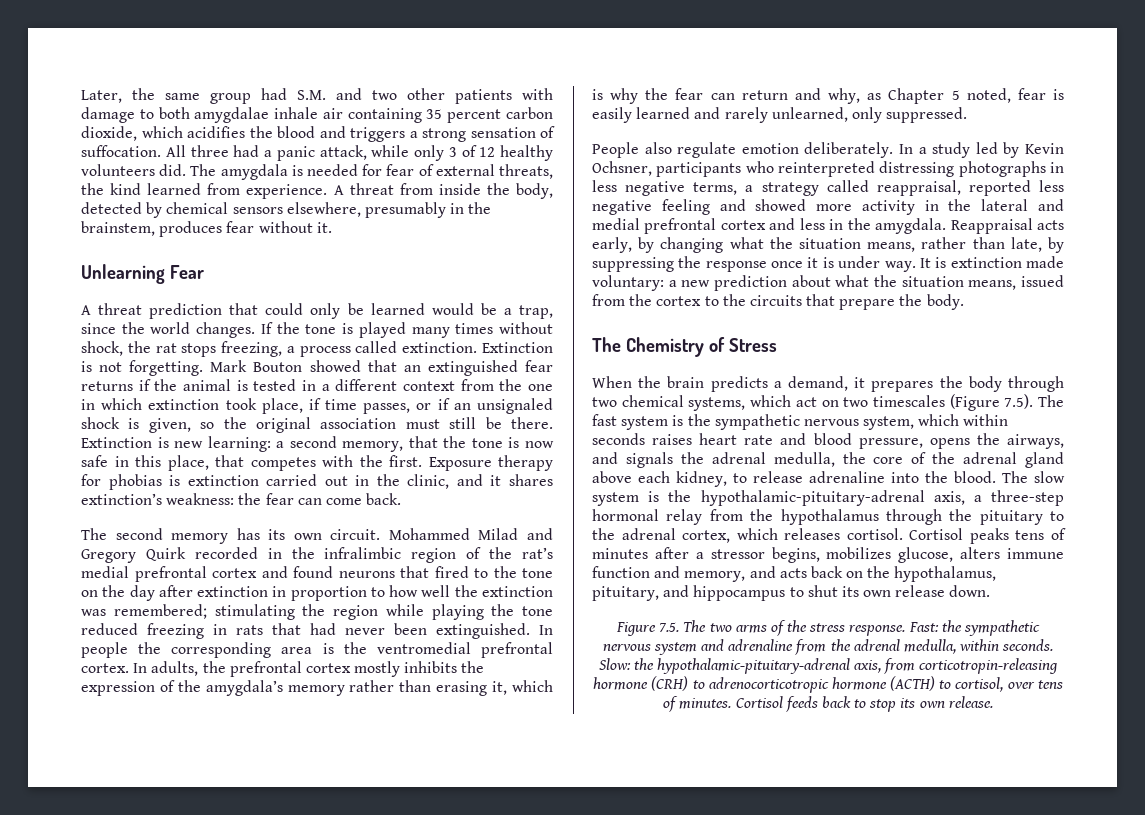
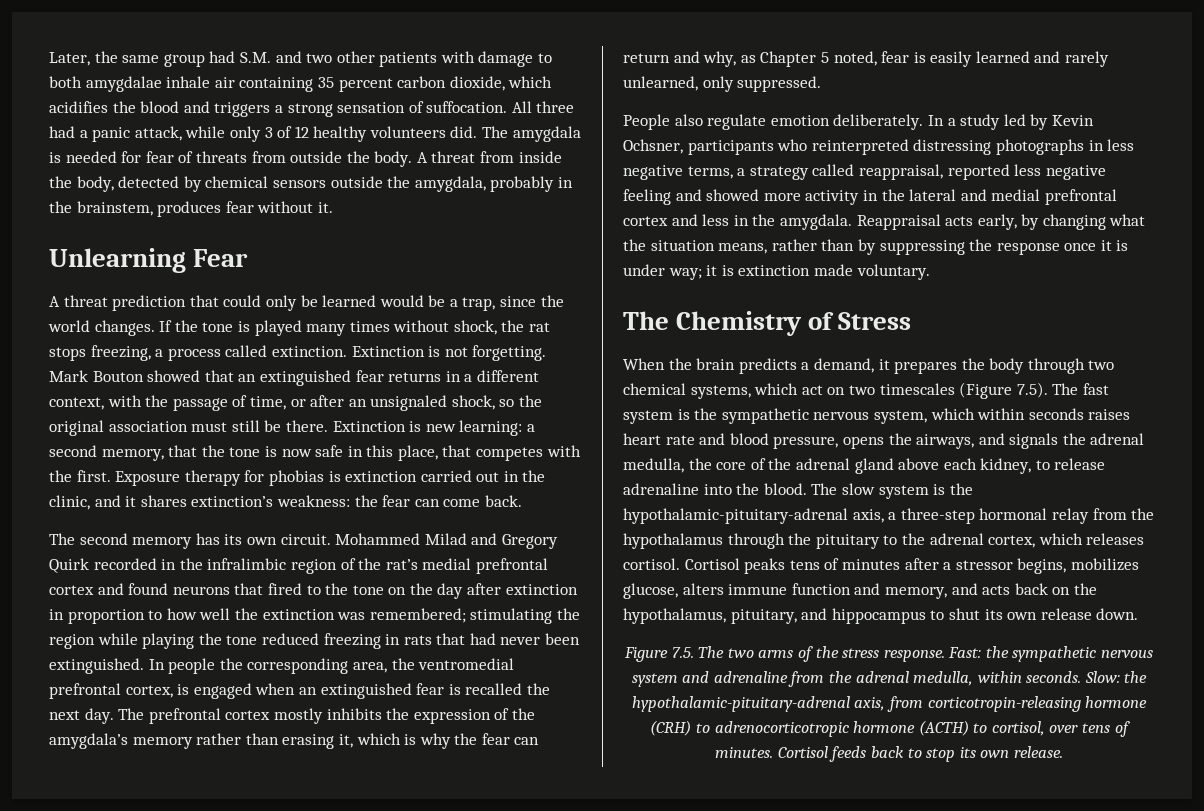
[435,164,553,179] [81,183,328,199] external threats, the kind learned from experience. -> [195,151,413,167] threats from outside the body.
[286,202,446,218] elsewhere, presumably -> [330,176,555,192] outside the amygdala, probably
[138,379,553,391] [81,398,553,414] [81,417,191,433] if the animal is tested in a different context from the one in which extinction took place, if time passes, or if an unsignaled shock is given, -> [445,370,539,382] [49,395,495,411] in a different context, with the passage of time, or after an unsignaled shock,
[281,643,334,654] area is -> [352,662,387,673] area,
[81,661,226,676] cortex. In adults, the -> [125,683,550,699] [49,708,145,724] cortex, is engaged when an extinguished fear is recalled the next day. The
[1010,237,1042,252] late, -> (855, 245) none
[884,258,931,272] way. It -> [668,265,718,280] way; it
[592,275,1064,291] [592,294,964,310] voluntary: a new prediction about what the situation means, issued from the cortex to the circuits that prepare the body. -> [856,264,930,280] voluntary.

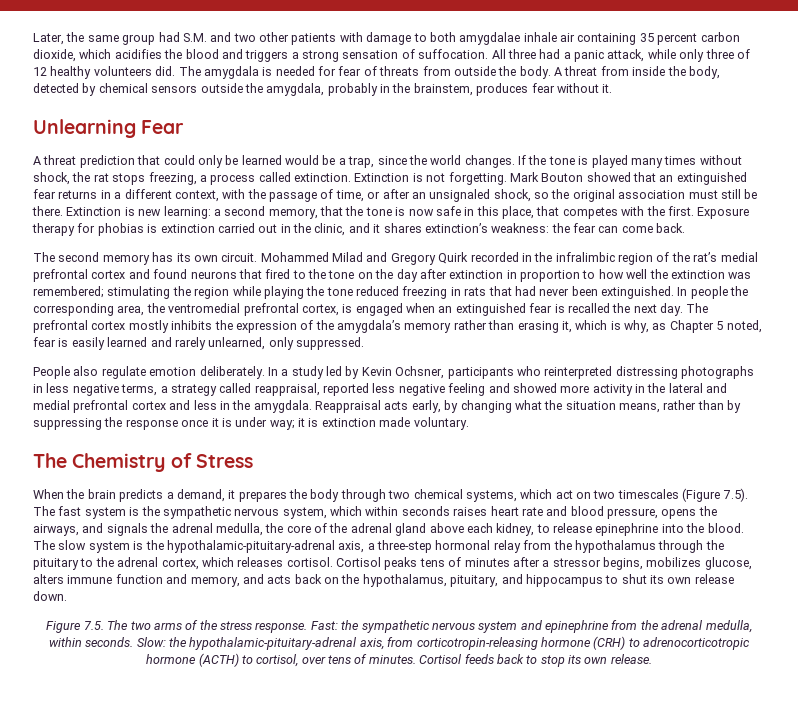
[264,127,273,138] 3 -> [705,49,734,59] three
[419,733,540,749] [623,51,700,63] why the fear can return and -> (621, 325) none
[623,483,699,495] adrenaline -> [595,523,659,536] epinephrine
[713,671,788,683] adrenaline -> [545,620,610,633] epinephrine

